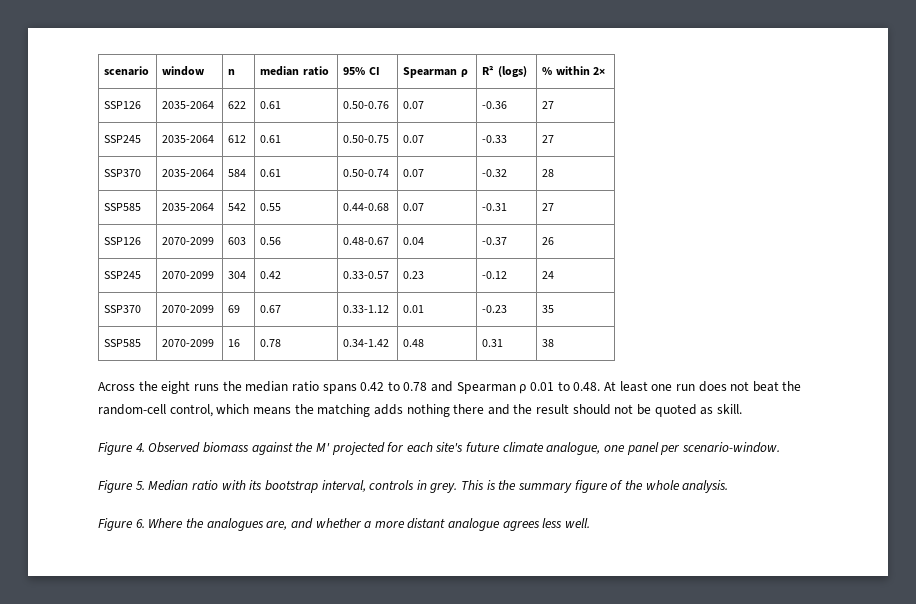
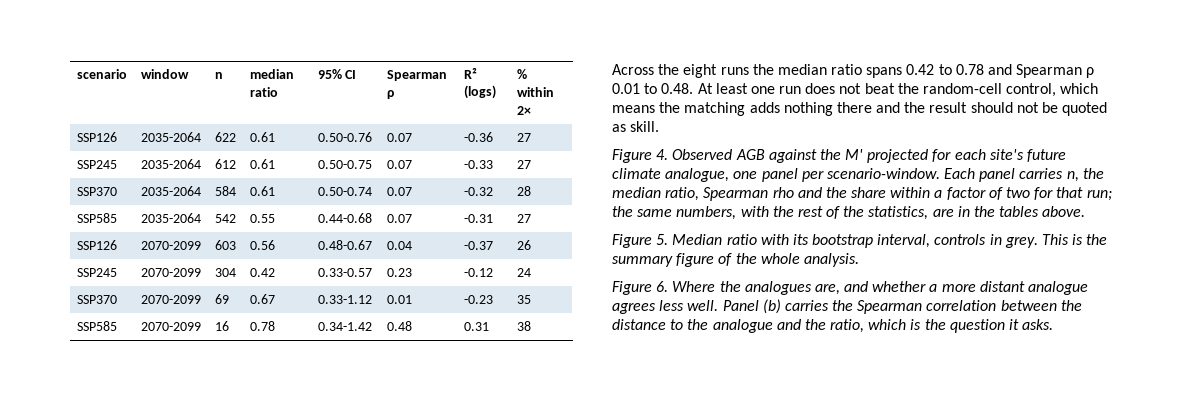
[202,442,249,453] biomass -> [735,149,765,160] AGB
(780, 447) none -> [944,168,1104,182] [612,187,1112,201] [612,206,1086,220] Each panel carries n, the median ratio, Spearman rho and the share within a factor of two for that run; the same numbers, with the rest of the statistics, are in the tables above.
(591, 523) none -> [722,299,1082,314] [612,319,1054,333] Panel (b) carries the Spearman correlation between the distance to the analogue and the ratio, which is the question it asks.

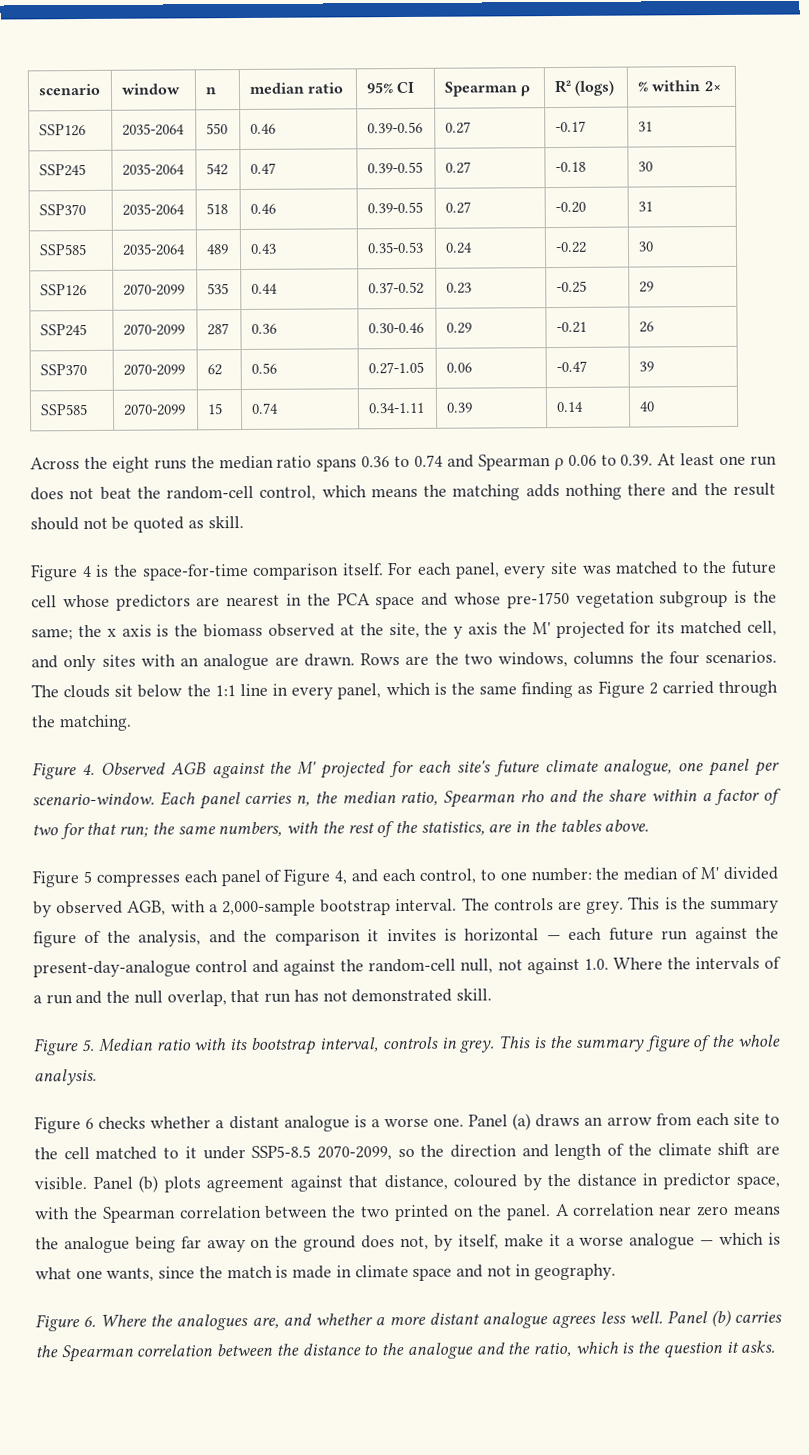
[214,132,236,142] [249,132,275,142] [317,132,372,142] [386,133,412,142] [463,132,493,142] [516,133,531,142] [76,160,117,169] [140,159,201,169] [214,159,236,169] [249,159,275,169] [317,160,372,169] [386,160,412,169] [463,160,493,169] [516,160,531,169] [76,187,117,196] [140,186,201,196] [214,186,236,196] [249,186,275,196] [317,187,372,196] [386,187,412,196] [463,187,493,196] [516,186,531,196] [76,213,117,223] [140,213,201,223] [214,214,236,223] [249,214,275,223] [317,213,372,223] [386,214,412,223] [463,214,493,223] [516,214,531,223] [76,240,117,250] [140,241,201,250] [214,240,236,250] [249,240,275,250] [317,240,372,250] [386,241,412,250] [463,241,493,250] [516,240,531,250] [76,268,117,277] [140,268,201,277] [214,268,236,277] [249,268,275,277] [317,268,372,277] [386,268,412,277] [463,268,493,277] [516,268,531,277] [76,295,117,304] [140,295,201,304] [214,294,229,304] [249,294,275,304] [317,295,372,304] [386,295,412,304] [463,295,493,304] [516,295,531,304] [76,321,117,331] [140,322,201,331] [214,321,229,331] [249,321,275,331] [317,322,372,331] [386,321,412,331] [463,322,489,331] [516,321,531,331] 622 | 0.61 | 0.50-0.76 | 0.07 | -0.36 | 27 // SSP245 | 2035-2064 | 612 | 0.61 | 0.50-0.75 | 0.07 | -0.33 | 27 // SSP370 | 2035-2064 | 584 | 0.61 | 0.50-0.74 | 0.07 | -0.32 | 28 // SSP585 | 2035-2064 | 542 | 0.55 | 0.44-0.68 | 0.07 | -0.31 | 27 // SSP126 | 2070-2099 | 603 | 0.56 | 0.48-0.67 | 0.04 | -0.37 | 26 // SSP245 | 2070-2099 | 304 | 0.42 | 0.33-0.57 | 0.23 | -0.12 | 24 // SSP370 | 2070-2099 | 69 | 0.67 | 0.33-1.12 | 0.01 | -0.23 | 35 // SSP585 | 2070-2099 | 16 | 0.78 | 0.34-1.42 | 0.48 | 0.31 | 38 -> [205,123,228,135] [249,123,276,134] [366,121,423,134] [444,121,471,134] [554,120,586,133] [637,121,653,132] [38,163,86,177] [121,163,185,176] [205,163,228,176] [249,162,276,174] [366,161,423,174] [444,161,471,174] [554,161,586,173] [637,161,653,172] [38,203,86,216] [121,203,185,216] [205,203,228,215] [249,203,276,214] [366,201,423,214] [444,201,471,214] [554,201,586,214] [637,201,653,212] [38,243,87,256] [121,243,186,256] [205,244,229,255] [249,243,277,254] [366,241,424,254] [444,242,473,254] [554,241,587,254] [637,241,654,252] [39,283,87,297] [122,283,185,296] [206,283,229,295] [250,283,278,294] [367,281,424,295] [445,282,472,294] [555,280,587,294] [638,281,654,293] [39,323,87,337] [122,323,185,336] [206,323,229,336] [250,323,277,334] [367,322,424,334] [445,322,472,334] [555,321,587,334] [638,321,654,333] [39,363,87,376] [122,363,185,376] [206,364,222,376] [250,362,277,374] [367,361,424,375] [445,362,472,373] [555,360,587,373] [638,361,654,372] [39,403,88,416] [122,403,186,416] [206,403,223,415] [250,402,279,414] [367,402,425,414] [445,402,473,413] [555,401,584,413] [638,401,655,412] 550 | 0.46 | 0.39-0.56 | 0.27 | -0.17 | 31 // SSP245 | 2035-2064 | 542 | 0.47 | 0.39-0.55 | 0.27 | -0.18 | 30 // SSP370 | 2035-2064 | 518 | 0.46 | 0.39-0.55 | 0.27 | -0.20 | 31 // SSP585 | 2035-2064 | 489 | 0.43 | 0.35-0.53 | 0.24 | -0.22 | 30 // SSP126 | 2070-2099 | 535 | 0.44 | 0.37-0.52 | 0.23 | -0.25 | 29 // SSP245 | 2070-2099 | 287 | 0.36 | 0.30-0.46 | 0.29 | -0.21 | 26 // SSP370 | 2070-2099 | 62 | 0.56 | 0.27-1.05 | 0.06 | -0.47 | 39 // SSP585 | 2070-2099 | 15 | 0.74 | 0.34-1.11 | 0.39 | 0.14 | 40
[906,64,1095,78] [612,83,694,94] 0.42 to 0.78 and Spearman ρ 0.01 to 0.48. -> [361,454,654,471] 0.36 to 0.74 and Spearman ρ 0.06 to 0.39.
(660, 126) none -> [30,560,777,582] [31,590,777,611] [31,620,778,641] [31,650,777,672] [31,680,778,700] [31,714,132,732] // Figure 4 is the space-for-time comparison itself. For each panel, every site was matched to the future cell whose predictors are nearest in the PCA space and whose pre-1750 vegetation subgroup is the same; the x axis is the biomass observed at the site, the y axis the M' projected for its matched cell, and only sites with an analogue are drawn. Rows are the two windows, columns the four scenarios. The clouds sit below the 1:1 line in every panel, which is the same finding as Figure 2 carried through the matching.
(1086, 211) none -> [32,866,779,888] [33,896,780,918] [33,926,779,948] [33,956,782,978] [33,988,492,1007] // Figure 5 compresses each panel of Figure 4, and each control, to one number: the median of M' divided by observed AGB, with a 2,000-sample bootstrap interval. The controls are grey. This is the summary figure of the analysis, and the comparison it invites is horizontal — each future run against the present-day-analogue control and against the random-cell null, not against 1.0. Where the intervals of a run and the null overlap, that run has not demonstrated skill.
(859, 260) none -> [34,1112,780,1134] [34,1142,781,1161] [34,1172,780,1193] [35,1203,782,1223] [35,1232,782,1254] [35,1263,617,1282] // Figure 6 checks whether a distant analogue is a worse one. Panel (a) draws an arrow from each site to the cell matched to it under SSP5-8.5 2070-2099, so the direction and length of the climate shift are visible. Panel (b) plots agreement against that distance, coloured by the distance in predictor space, with the Spearman correlation between the two printed on the panel. A correlation near zero means the analogue being far away on the ground does not, by itself, make it a worse analogue — which is what one wants, since the match is made in climate space and not in geography.

